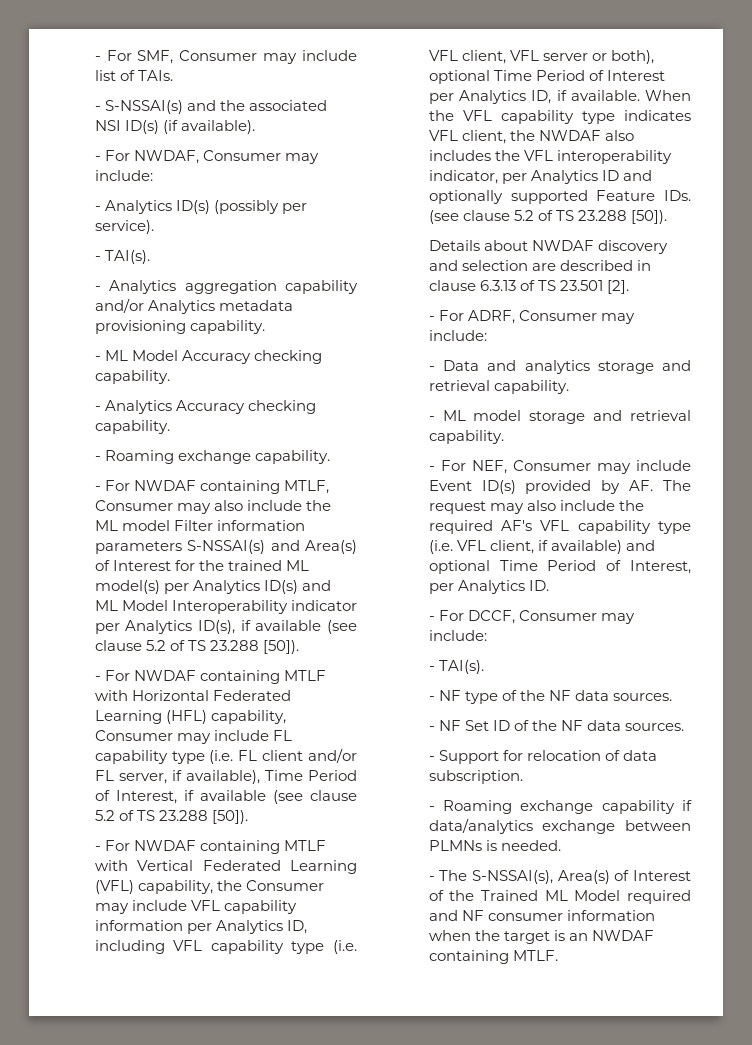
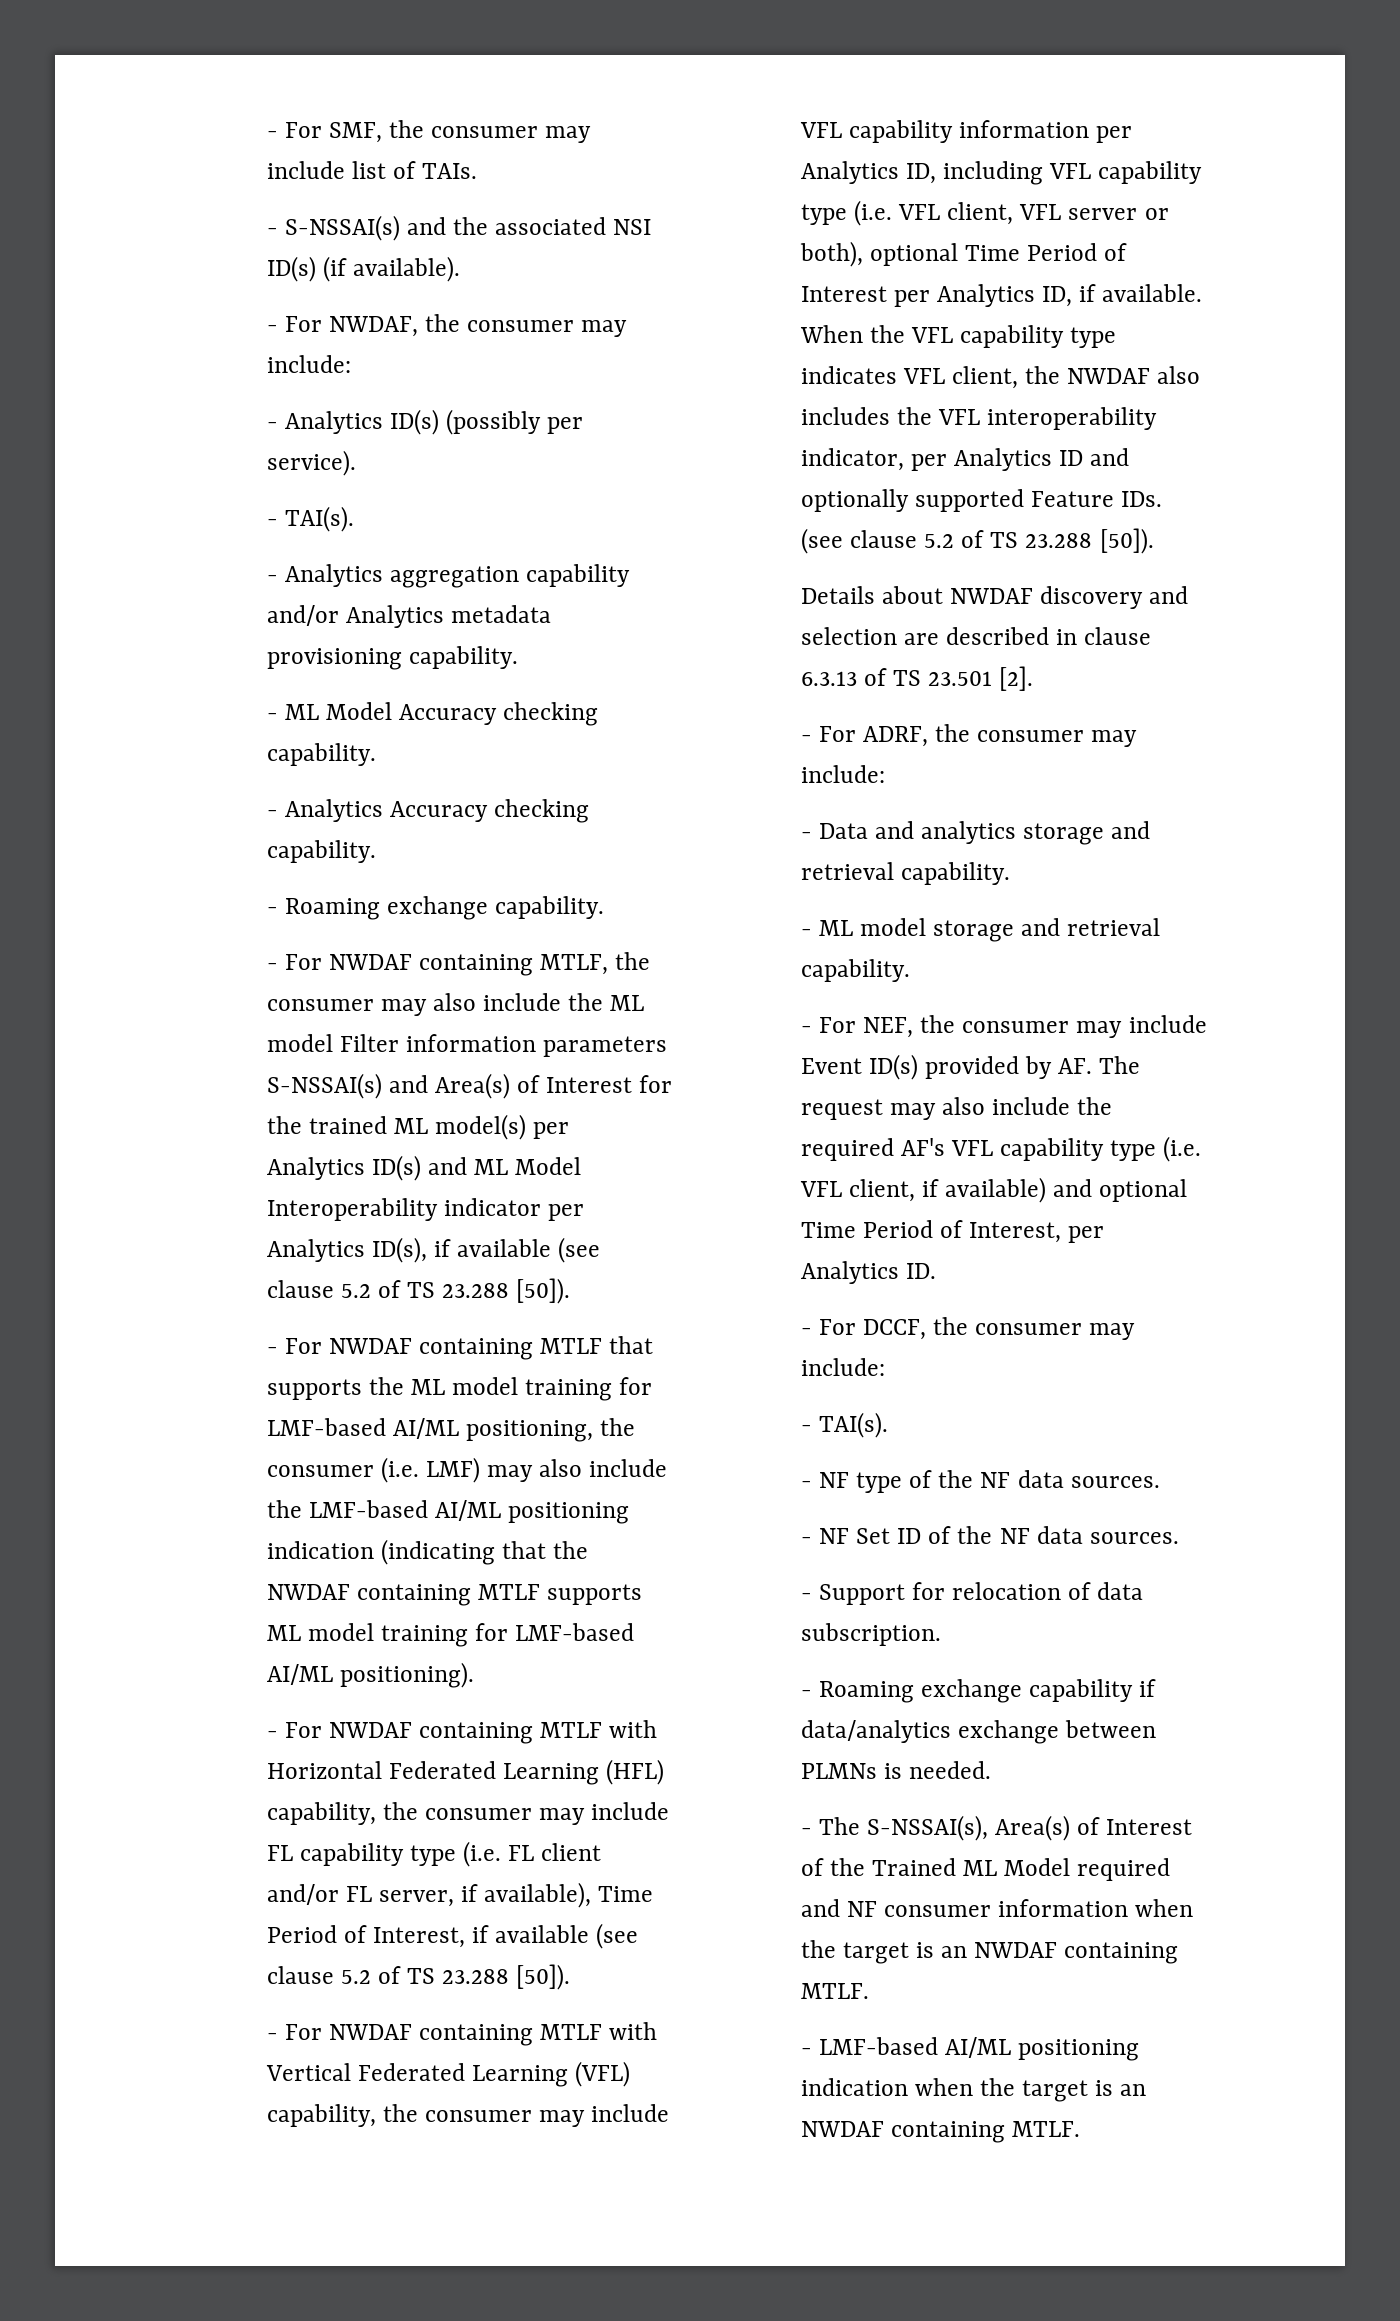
[179,50,258,61] Consumer -> [389,120,539,138] the consumer
[202,150,281,161] Consumer -> [425,314,575,332] the consumer
[94,500,173,511] Consumer -> [615,952,651,970] [266,999,374,1011] the consumer
(300, 647) none -> [266,1336,654,1360] [266,1377,653,1401] [266,1418,636,1442] [266,1457,668,1483] [266,1500,630,1524] [266,1539,589,1565] [266,1584,643,1606] [266,1623,635,1647] [266,1662,474,1688] // - For NWDAF containing MTLF that supports the ML model training for LMF-based AI/ML positioning, the consumer (i.e. LMF) may also include the LMF-based AI/ML positioning indication (indicating that the NWDAF containing MTLF supports ML model training for LMF-based AI/ML positioning).
[94,730,173,741] Consumer -> [382,1802,532,1820] the consumer
[245,880,324,891] Consumer -> [424,2110,532,2122] consumer
[518,310,597,321] Consumer -> [935,724,1085,742] the consumer
[512,460,591,471] Consumer -> [920,1015,1070,1033] the consumer
[518,610,597,621] Consumer -> [933,1317,1083,1335] the consumer
(558, 955) none -> [800,2037,1140,2061] [800,2078,1147,2102] [800,2121,1080,2143] // - LMF-based AI/ML positioning indication when the target is an NWDAF containing MTLF.

